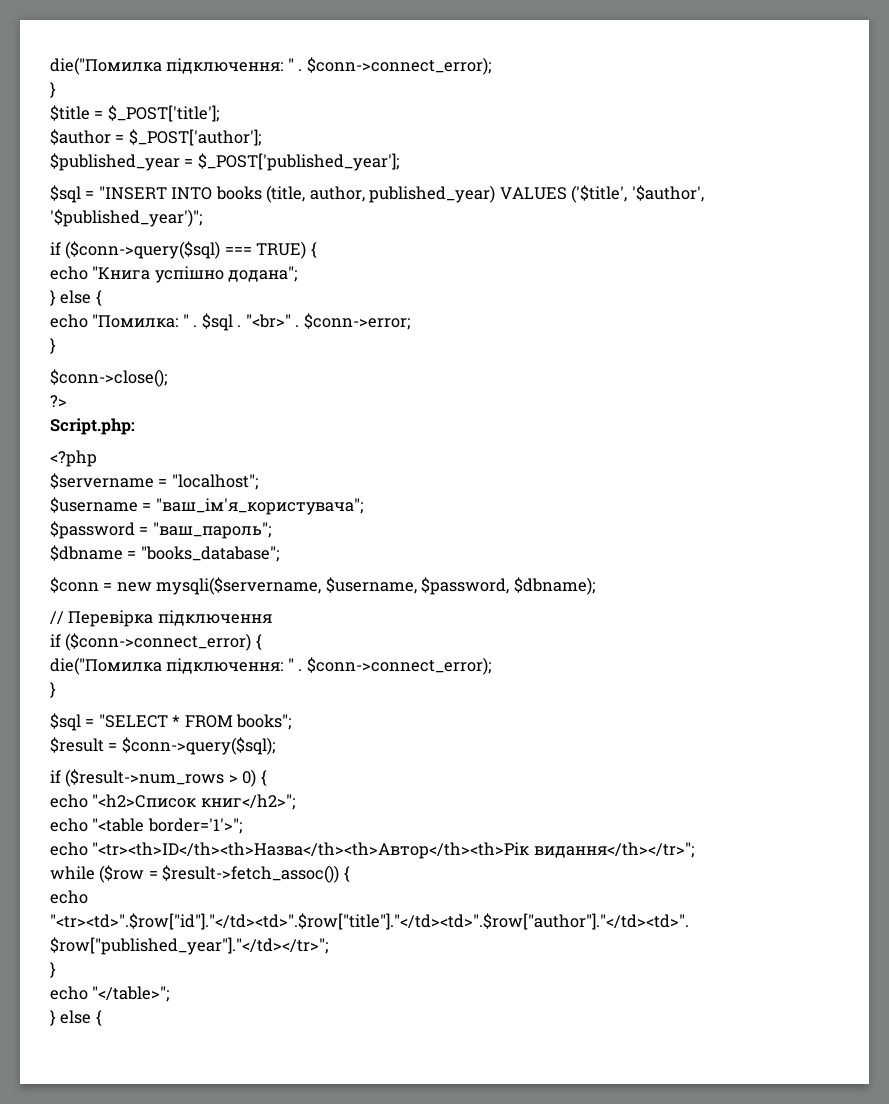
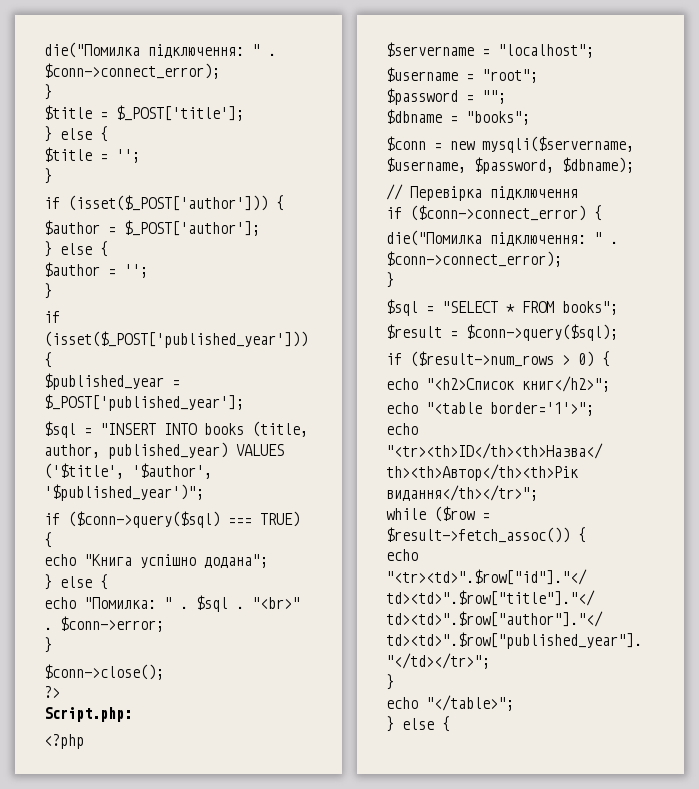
[50,129,261,146] $author = $_POST['author']; -> [44,126,108,142] [44,147,140,163] [44,168,52,184] [44,195,284,211] [44,220,260,236] [44,241,108,257] [44,262,148,278] [44,283,52,299] [44,311,60,323] [44,331,308,348] [44,352,52,368] } else { // $title = ''; // } // if (isset($_POST['author'])) { // $author = $_POST['author']; // } else { // $author = ''; // } // if (isset($_POST['published_year'])) {
[155,498,363,515] "ваш_ім'я_користувача"; -> [482,69,538,83] "root";
[152,522,271,539] "ваш_пароль"; -> [482,90,506,104] "";
[140,546,279,562] "books_database"; -> [466,111,530,125] "books";

